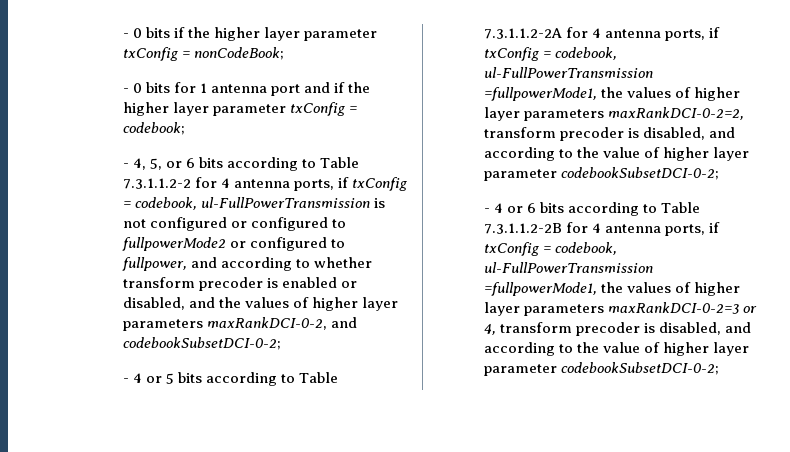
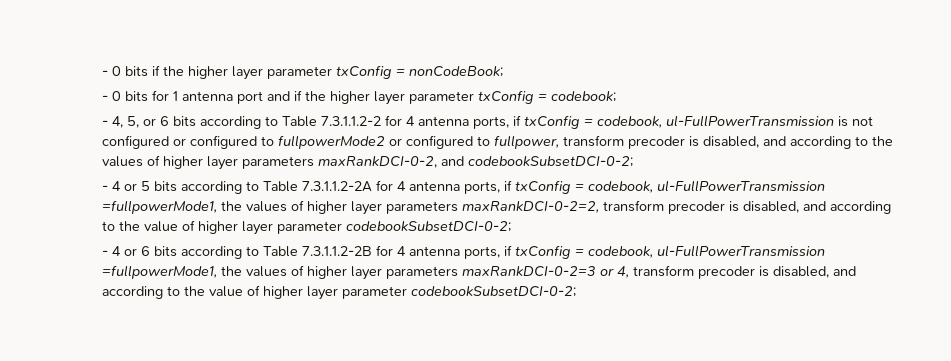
[190,257,372,271] [122,277,357,291] [122,297,215,310] and according to whether transform precoder is enabled or disabled, and -> [562,135,868,149] transform precoder is disabled, and according to

